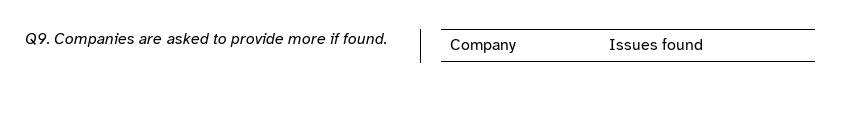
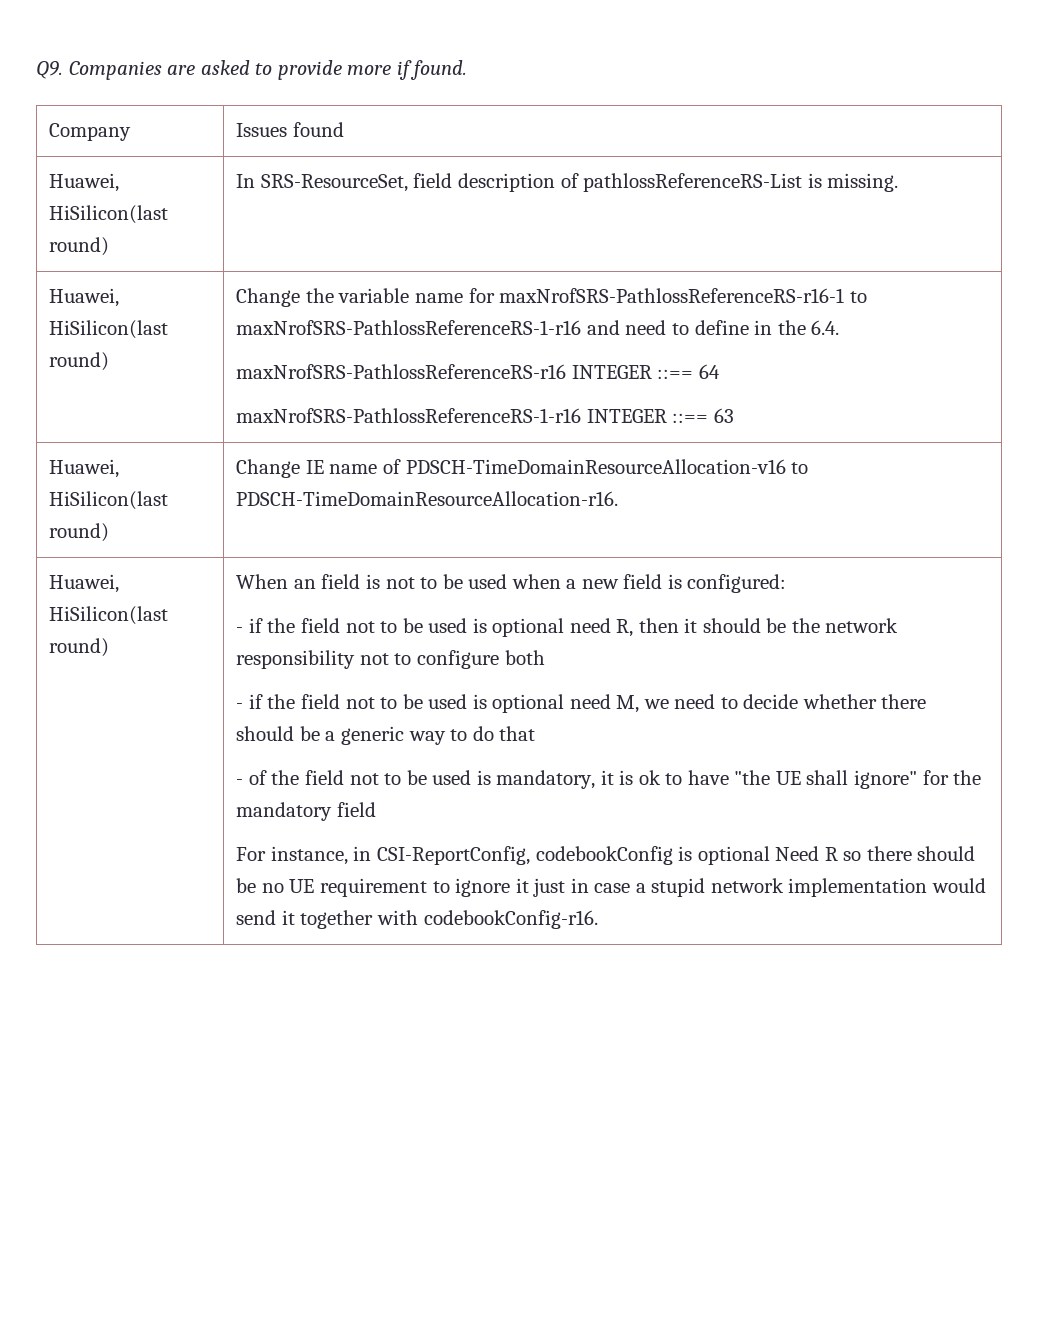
(704, 44) none -> [49,173,120,192] [49,205,169,224] [49,237,110,256] [236,173,899,192] [49,288,120,307] [49,320,169,339] [49,352,110,371] [236,288,867,307] [236,320,840,335] [236,364,720,379] [236,408,734,423] [49,459,120,478] [49,491,169,510] [49,523,110,542] [236,459,809,478] [236,491,619,506] [49,574,120,593] [49,606,169,625] [49,638,110,657] [236,574,787,593] [236,618,899,637] [236,650,545,669] [236,694,927,713] [236,726,536,745] [236,770,982,789] [236,802,376,821] [236,846,976,865] [236,878,986,897] [236,910,598,929] // Huawei, HiSilicon(last round) | In SRS-ResourceSet, field description of pathlossReferenceRS-List is missing. // Huawei, HiSilicon(last round) | Change the variable name for maxNrofSRS-PathlossReferenceRS-r16-1 to maxNrofSRS-PathlossReferenceRS-1-r16 and need to define in the 6.4. // maxNrofSRS-PathlossReferenceRS-r16 INTEGER ::== 64 // maxNrofSRS-PathlossReferenceRS-1-r16 INTEGER ::== 63 // Huawei, HiSilicon(last round) | Change IE name of PDSCH-TimeDomainResourceAllocation-v16 to PDSCH-TimeDomainResourceAllocation-r16. // Huawei, HiSilicon(last round) | When an field is not to be used when a new field is configured: // - if the field not to be used is optional need R, then it should be the network responsibility not to configure both // - if the field not to be used is optional need M, we need to decide whether there should be a generic way to do that // - of the field not to be used is mandatory, it is ok to have "the UE shall ignore" for the mandatory field // For instance, in CSI-ReportConfig, codebookConfig is optional Need R so there should be no UE requirement to ignore it just in case a stupid network implementation would send it together with codebookConfig-r16.

